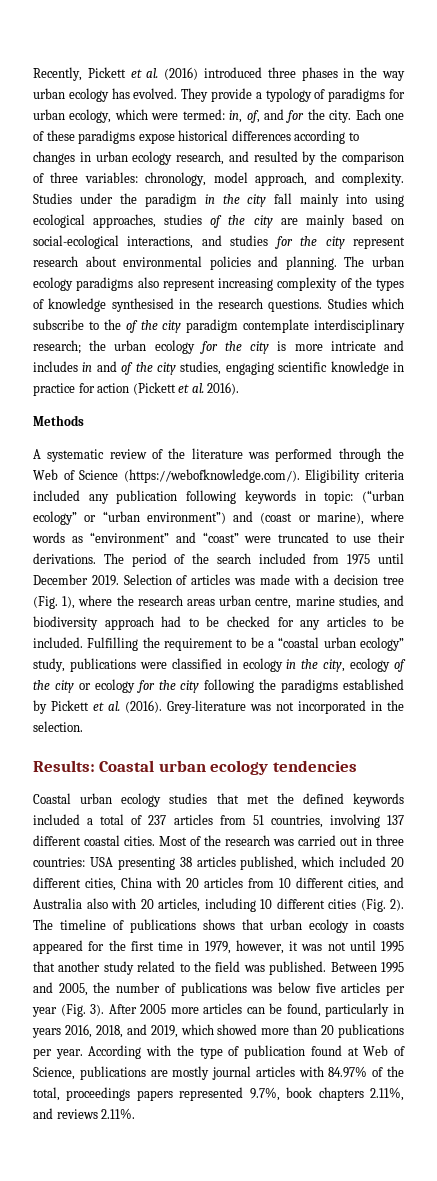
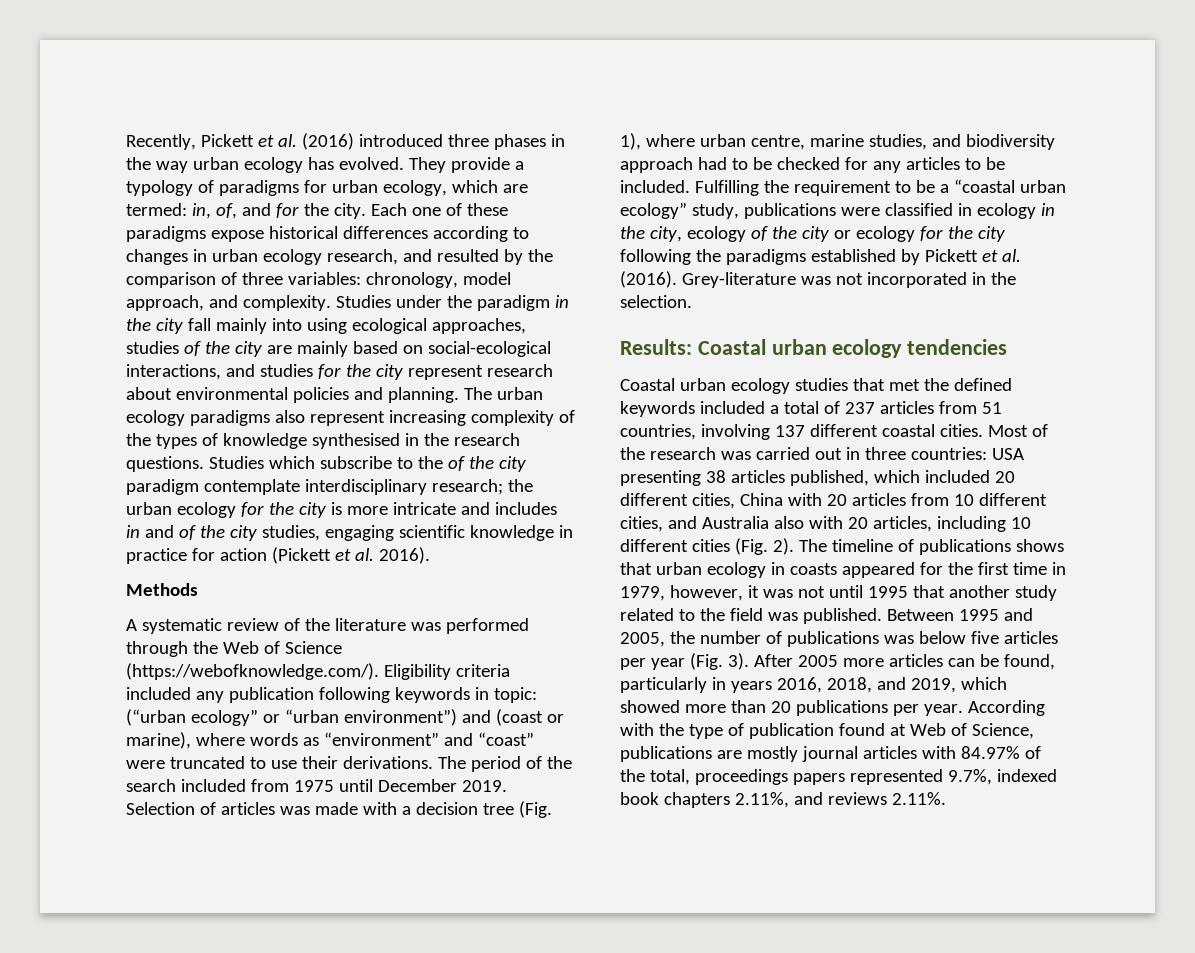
[151,113,179,120] were -> [502,184,528,193] are
[116,595,215,606] the research areas -> (695, 140) none
(280, 1094) none -> [996,769,1057,782] indexed

